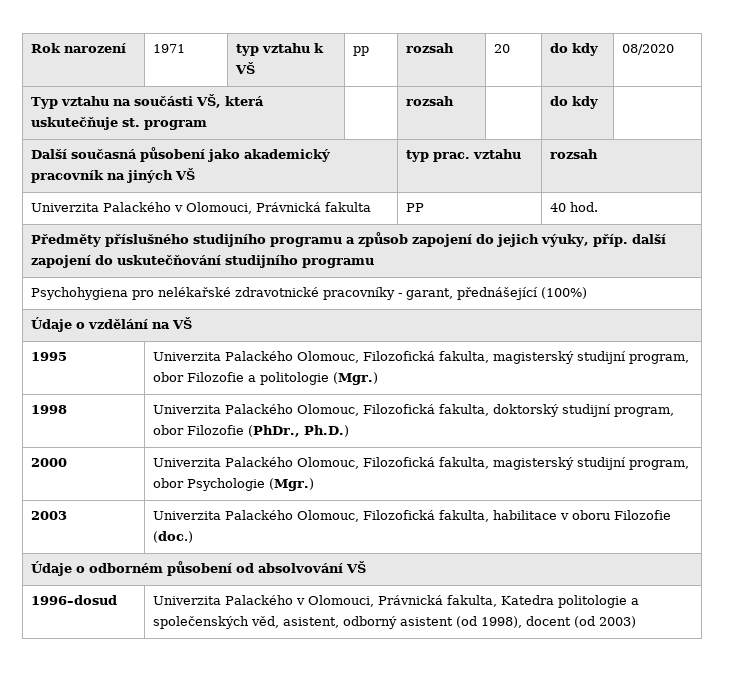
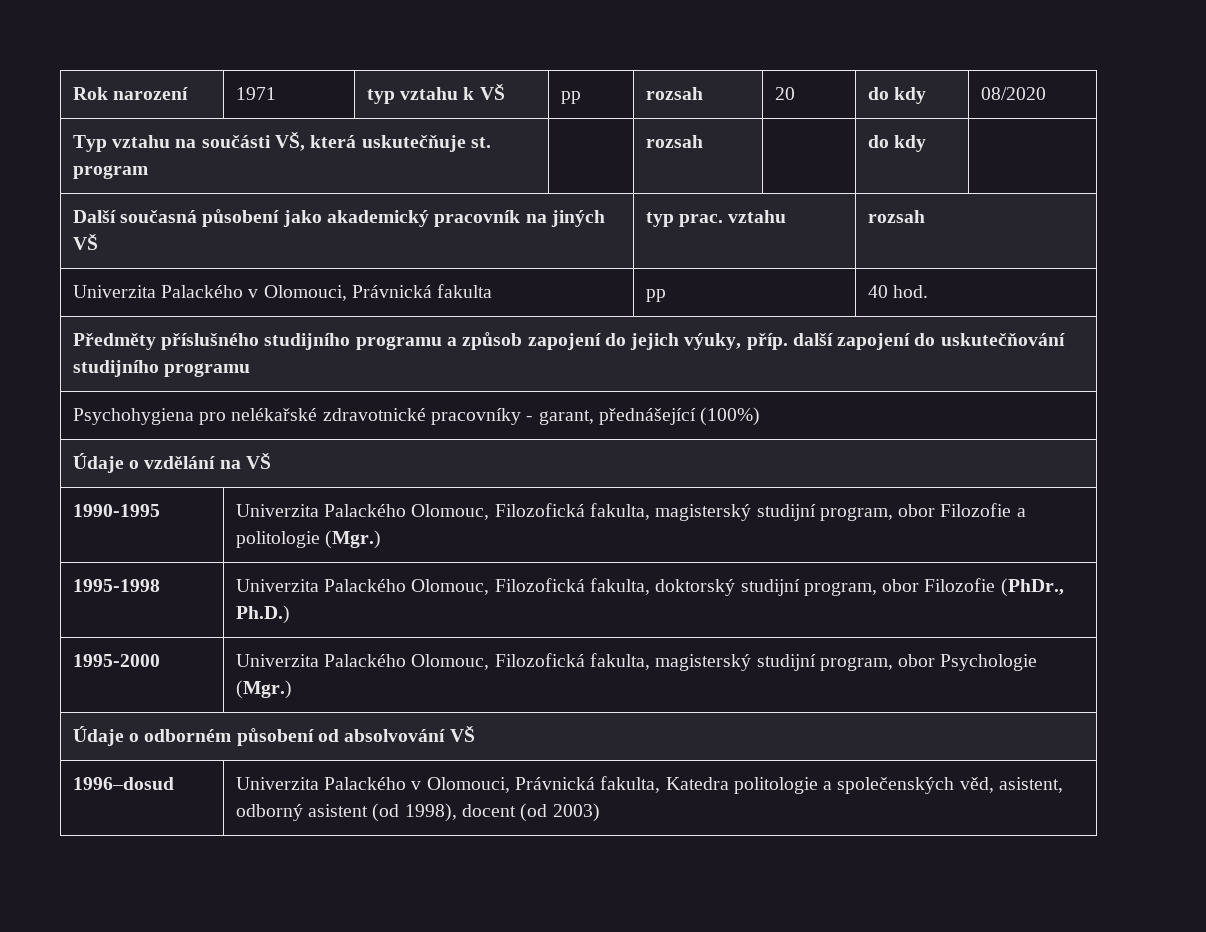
[405,203,424,212] PP -> [645,289,666,302] pp
[30,352,67,361] 1995 -> [72,504,160,517] 1990-1995
[30,405,67,414] 1998 -> [72,579,160,592] 1995-1998
[30,458,67,467] 2000 -> [72,654,160,667] 1995-2000
[30,511,67,520] [152,510,671,522] [152,531,193,543] // 2003 | Univerzita Palackého Olomouc, Filozofická fakulta, habilitace v oboru Filozofie (doc.) -> (292, 689) none

